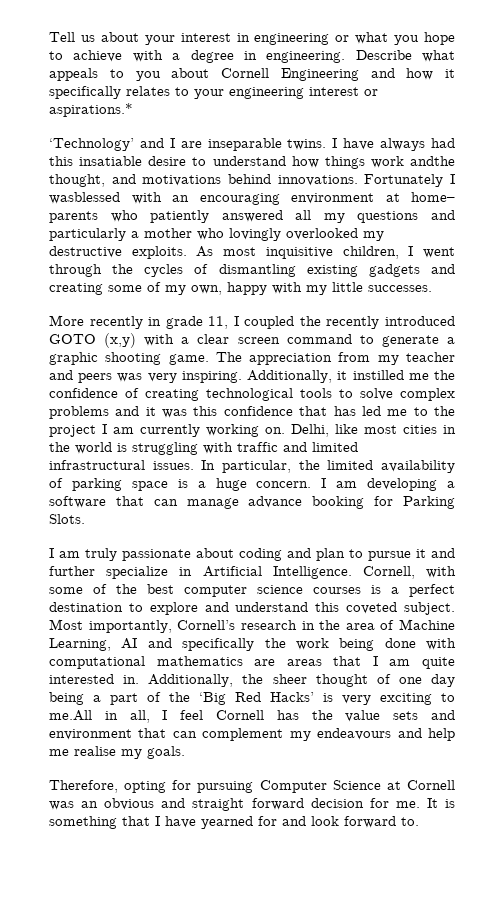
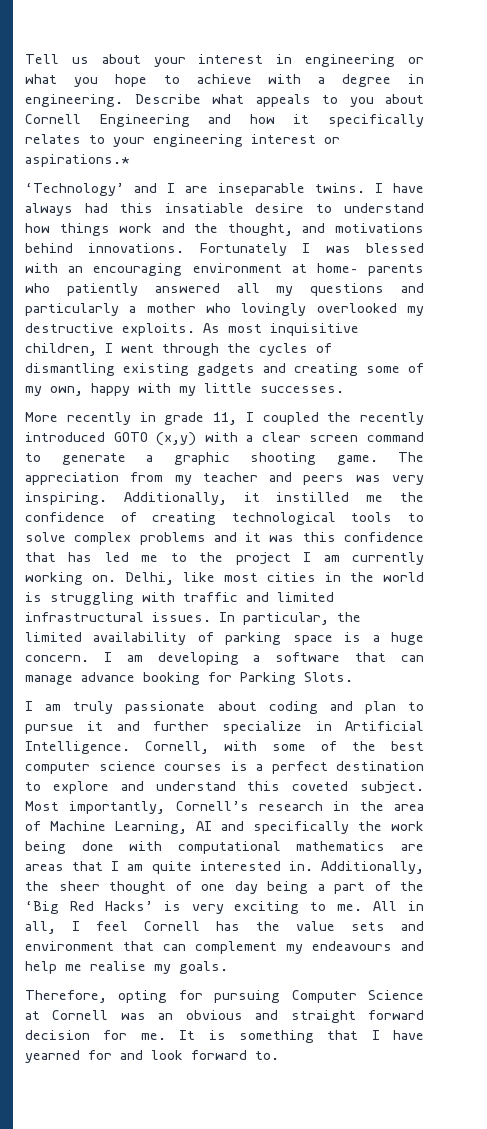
[410,156,455,166] andthe -> [161,223,219,233] and the
[49,192,120,204] wasblessed -> [325,243,424,253] was blessed
[49,710,92,721] me.All -> [337,901,398,911] me. All

